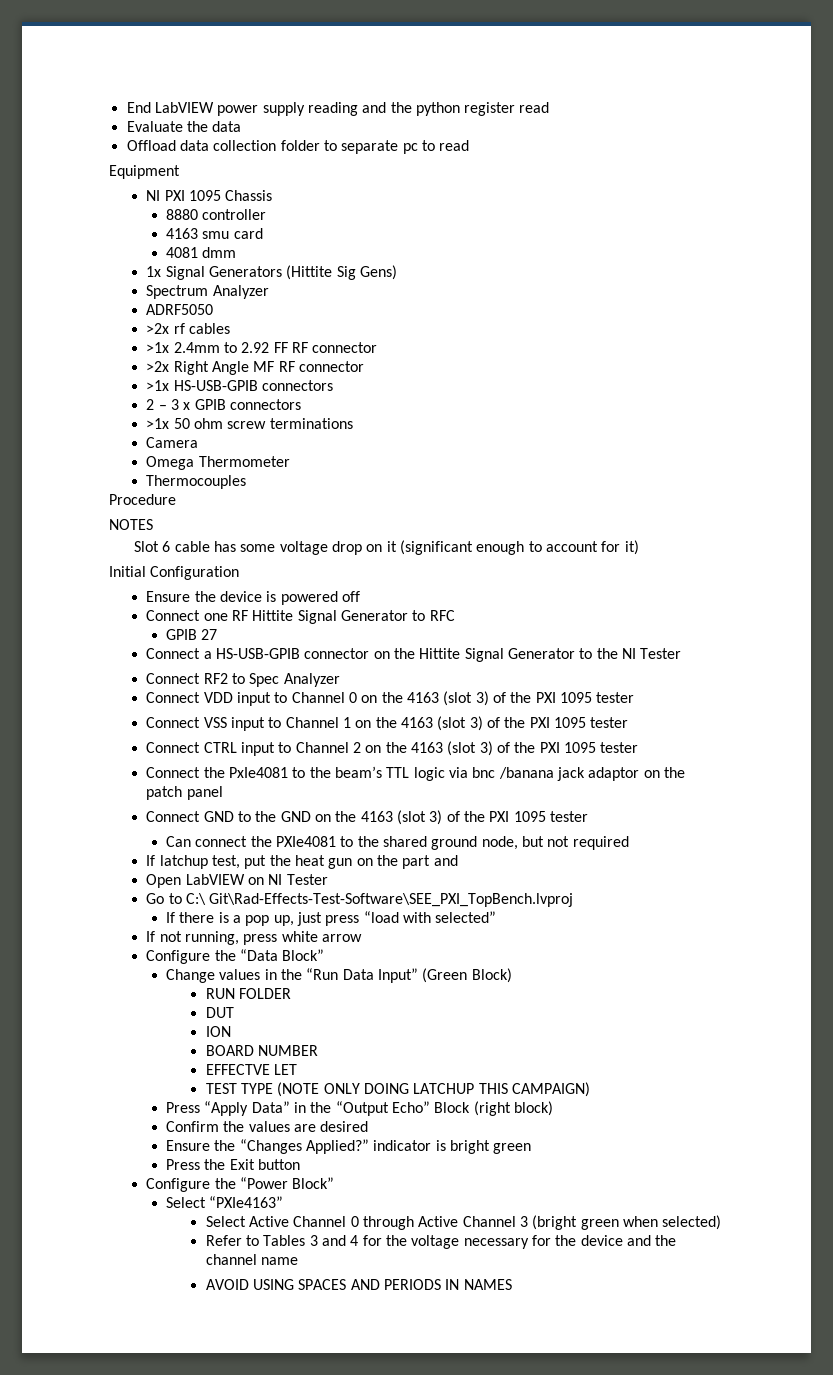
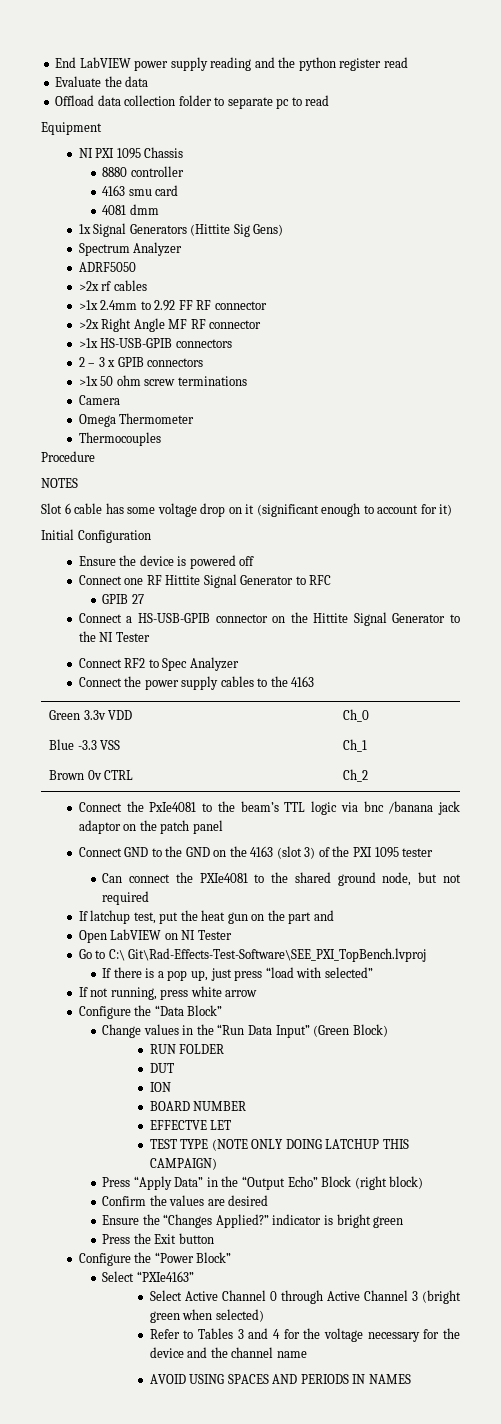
[203,691,635,706] [146,716,629,731] [146,741,639,756] VDD input to Channel 0 on the 4163 (slot 3) of the PXI 1095 tester // Connect VSS input to Channel 1 on the 4163 (slot 3) of the PXI 1095 tester // Connect CTRL input to Channel 2 on the 4163 (slot 3) of the PXI 1095 tester -> [124,676,315,690] [49,710,133,720] [343,709,370,722] [49,739,121,750] [343,739,368,752] [49,770,134,780] [343,769,369,782] the power supply cables to the 4163 // Green 3.3v VDD | Ch_0 // Blue -3.3 VSS | Ch_1 // Brown 0v CTRL | Ch_2

